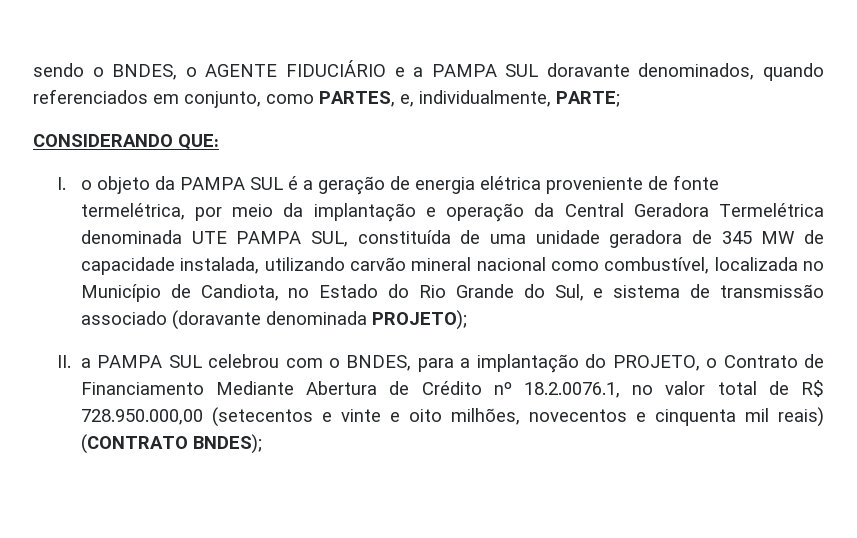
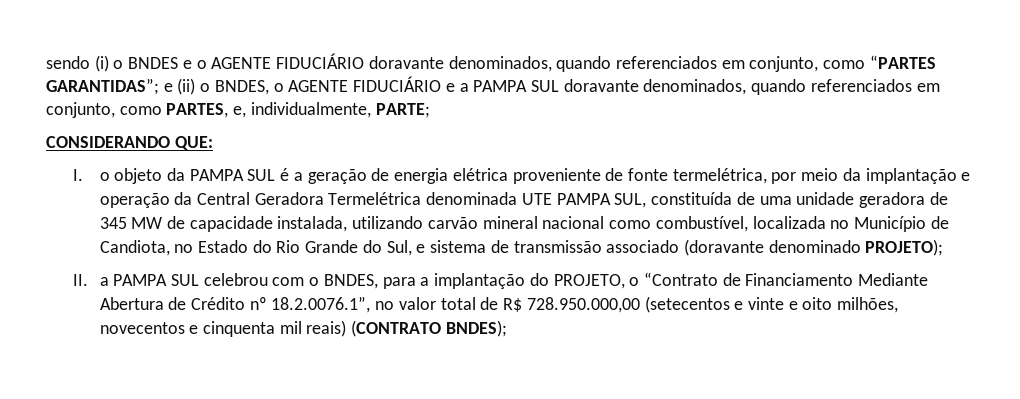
(84, 70) none -> [94,53,936,72] [46,78,196,95] (i) o BNDES e o AGENTE FIDUCIÁRIO doravante denominados, quando referenciados em conjunto, como “PARTES GARANTIDAS”; e (ii)
[265,311,367,325] denominada -> [768,240,861,253] denominado
[723,355,798,368] Contrato -> [643,272,718,286] “Contrato
[524,382,621,398] 18.2.0076.1, -> [271,296,371,313] 18.2.0076.1”,

